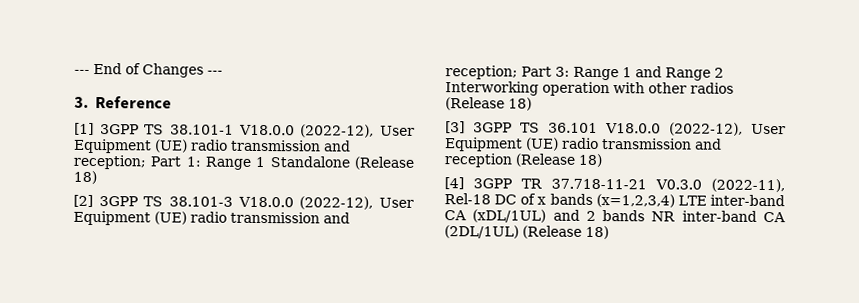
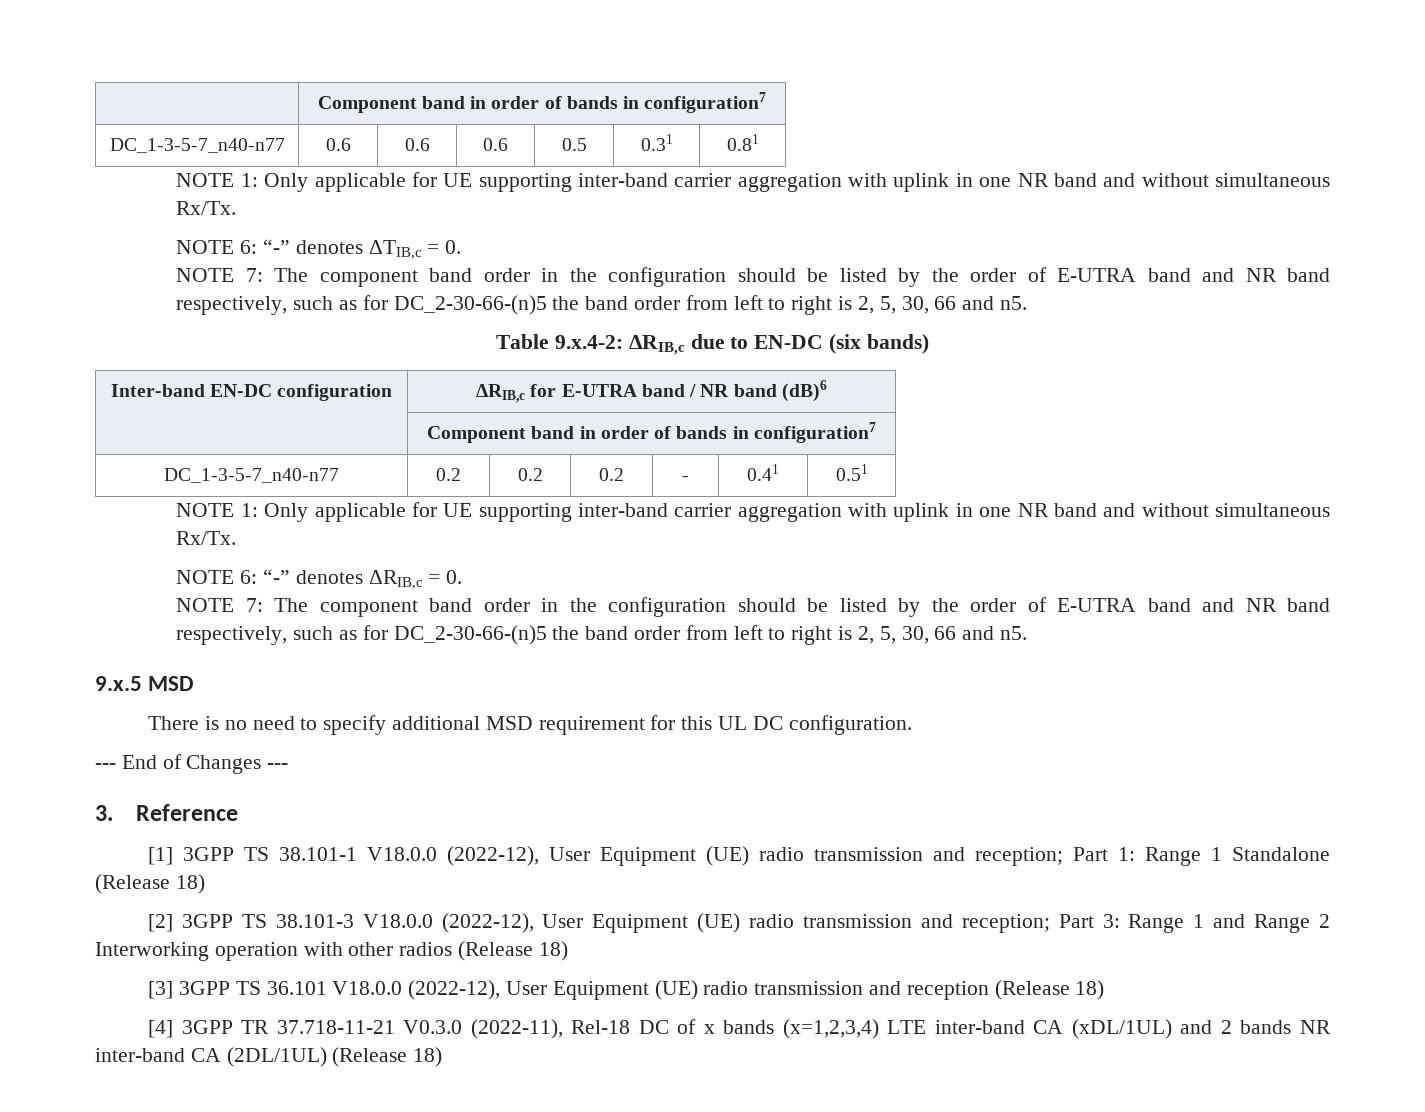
(74, 71) none -> [317,92,767,113] [109,138,285,153] [325,138,351,151] [404,138,430,151] [483,138,508,151] [561,138,587,151] [640,134,673,151] [726,134,759,151] [176,172,1331,192] [176,201,237,215] [176,239,462,259] [176,267,1331,287] [176,295,1027,315] [496,334,929,355] [110,384,393,401] [476,380,827,403] [427,422,876,443] [164,468,339,483] [436,468,461,481] [517,468,543,481] [599,468,624,481] [682,476,689,481] [747,464,779,481] [835,464,868,481] [176,502,1331,522] [176,531,237,545] [176,569,463,589] [176,597,1331,617] [176,625,1027,645] [95,676,195,691] [148,715,912,735] | Component band in order of bands in configuration7 // DC_1-3-5-7_n40-n77 | 0.6 | 0.6 | 0.6 | 0.5 | 0.31 | 0.81 // NOTE 1: Only applicable for UE supporting inter-band carrier aggregation with uplink in one NR band and without simultaneous Rx/Tx. // NOTE 6: “-” denotes ΔTIB,c = 0. // NOTE 7: The component band order in the configuration should be listed by the order of E-UTRA band and NR band respectively, such as for DC_2-30-66-(n)5 the band order from left to right is 2, 5, 30, 66 and n5. // Table 9.x.4-2: ΔRIB,c due to EN-DC (six bands) // Inter-band EN-DC configuration | ΔRIB,c for E-UTRA band / NR band (dB)6 // | Component band in order of bands in configuration7 // DC_1-3-5-7_n40-n77 | 0.2 | 0.2 | 0.2 | - | 0.41 | 0.51 // NOTE 1: Only applicable for UE supporting inter-band carrier aggregation with uplink in one NR band and without simultaneous Rx/Tx. // NOTE 6: “-” denotes ΔRIB,c = 0. // NOTE 7: The component band order in the configuration should be listed by the order of E-UTRA band and NR band respectively, such as for DC_2-30-66-(n)5 the band order from left to right is 2, 5, 30, 66 and n5. // 9.x.5 MSD // There is no need to specify additional MSD requirement for this UL DC configuration. //

